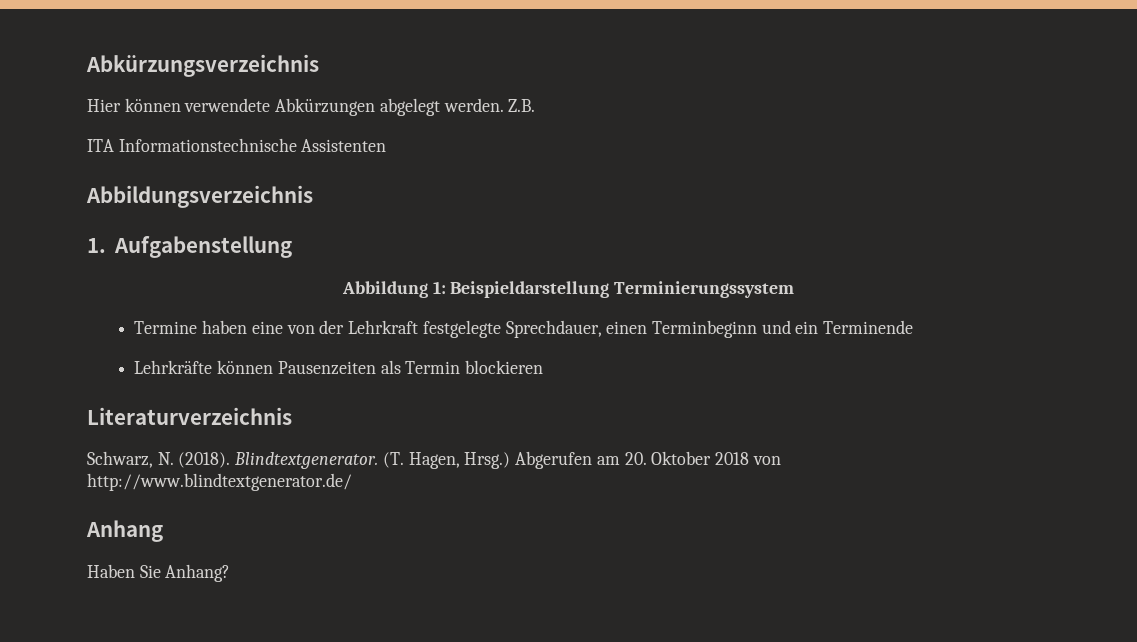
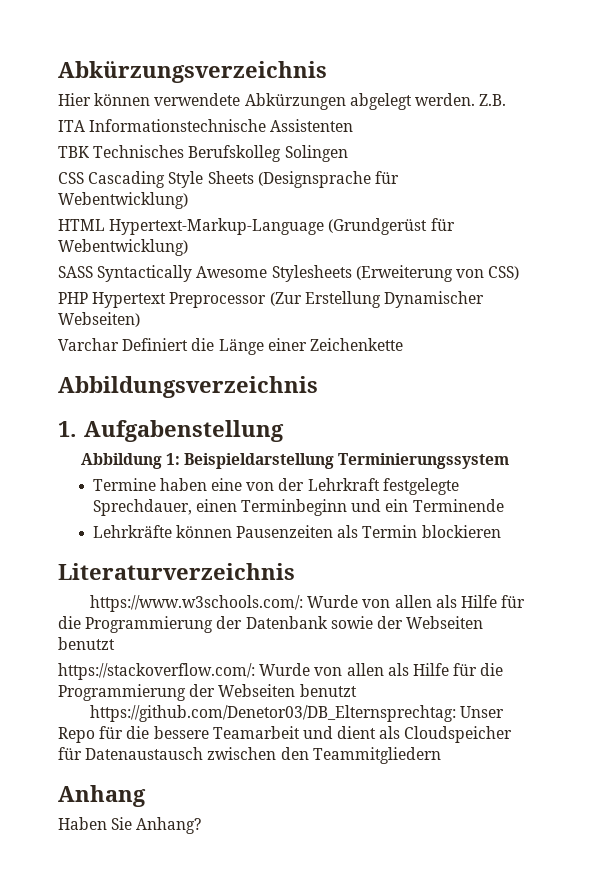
(387, 145) none -> [58,145,348,162] [58,171,399,188] [58,192,188,209] [58,218,455,235] [58,239,188,256] [58,265,520,282] [58,291,484,308] [58,312,140,327] [58,338,403,355] // TBK Technisches Berufskolleg Solingen // CSS Cascading Style Sheets (Designsprache für Webentwicklung) // HTML Hypertext-Markup-Language (Grundgerüst für Webentwicklung) // SASS Syntactically Awesome Stylesheets (Erweiterung von CSS) // PHP Hypertext Preprocessor (Zur Erstellung Dynamischer Webseiten) // Varchar Definiert die Länge einer Zeichenkette
[87,451,781,469] [87,473,352,491] Schwarz, N. (2018). Blindtextgenerator. (T. Hagen, Hrsg.) Abgerufen am 20. Oktober 2018 von http://www.blindtextgenerator.de/ -> [89,595,526,612] [58,616,484,633] [58,637,115,650] [58,663,504,680] [58,684,357,701] [89,705,505,722] [58,726,513,743] [58,747,441,764] https://www.w3schools.com/: Wurde von allen als Hilfe für die Programmierung der Datenbank sowie der Webseiten benutzt // https://stackoverflow.com/: Wurde von allen als Hilfe für die Programmierung der Webseiten benutzt // https://github.com/Denetor03/DB_Elternsprechtag: Unser Repo für die bessere Teamarbeit und dient als Cloudspeicher für Datenaustausch zwischen den Teammitgliedern

